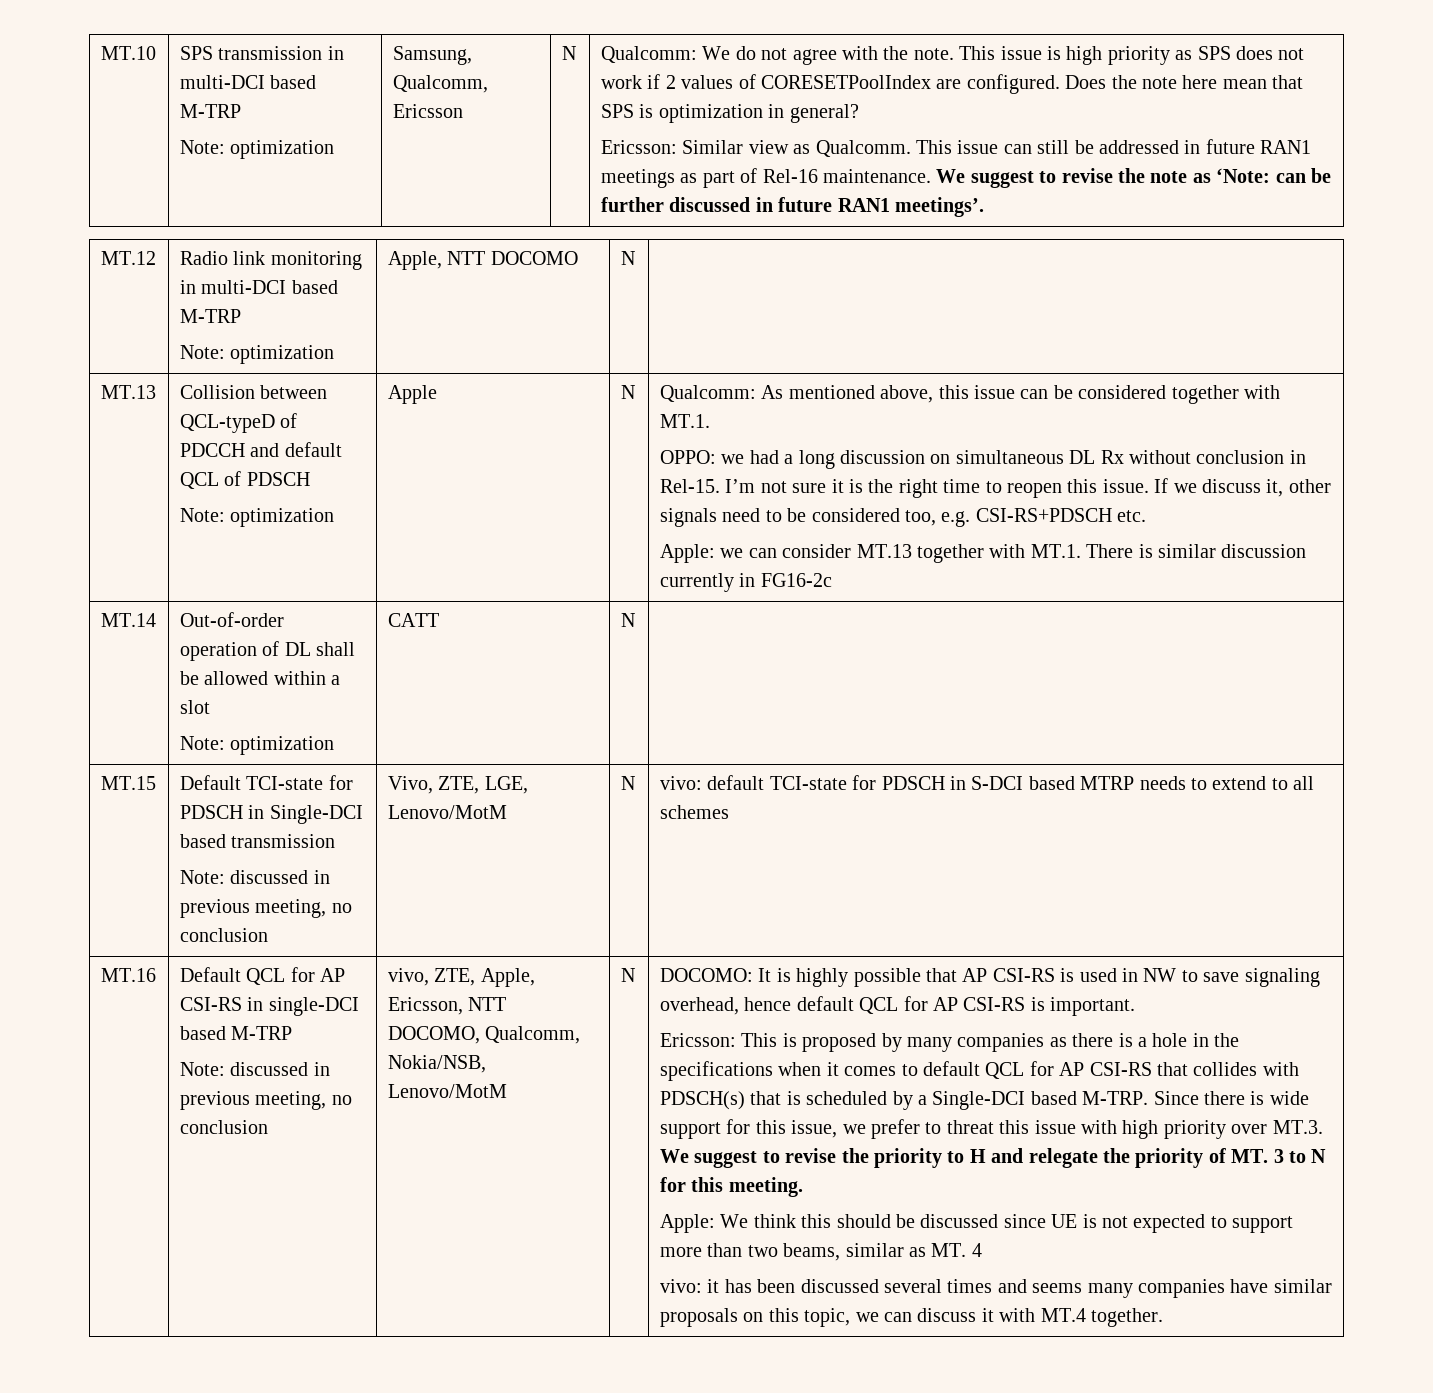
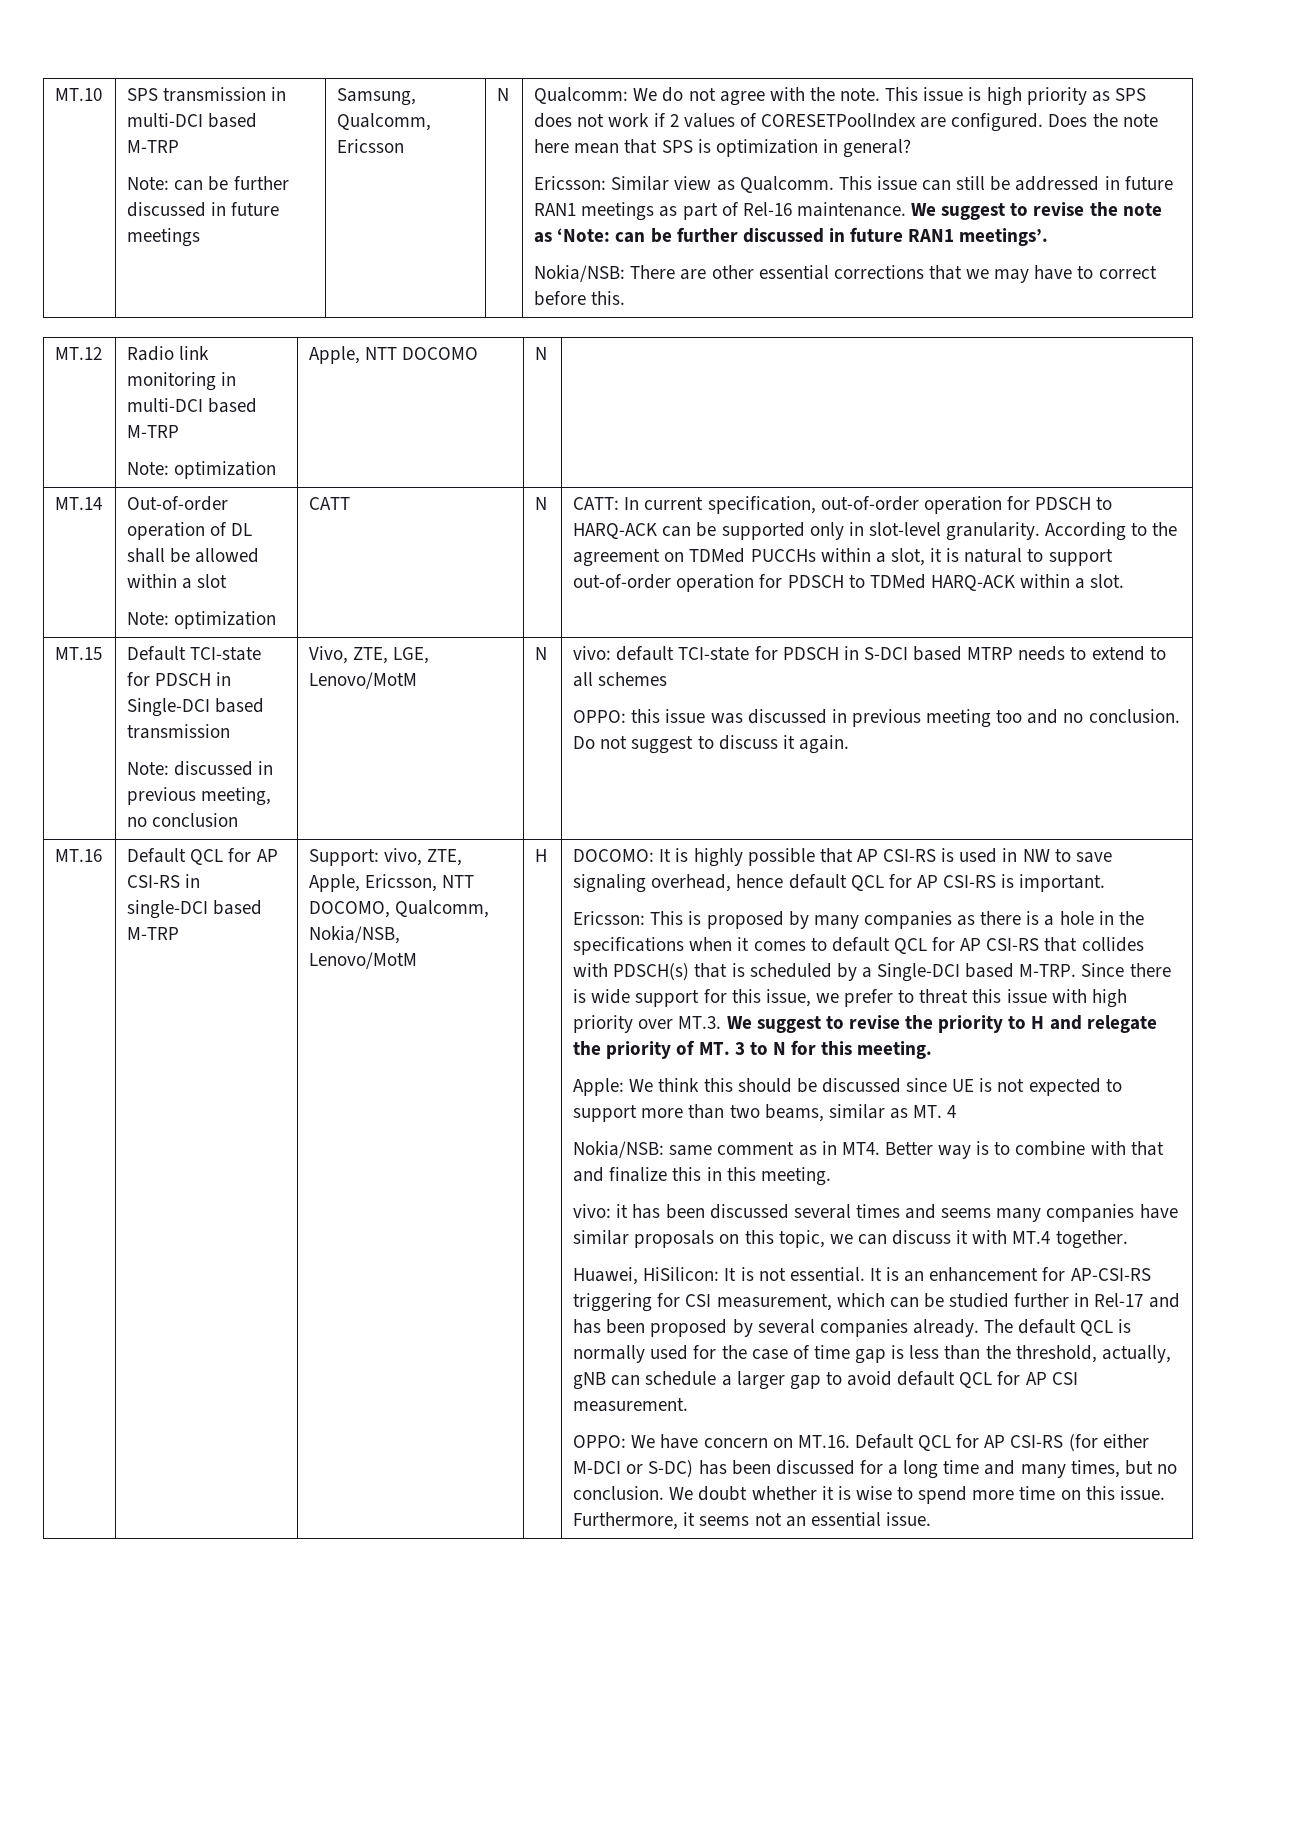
[230,140,335,159] optimization -> [174,176,289,191] [127,202,280,217] [127,228,201,247] can be further discussed in future meetings
(984, 207) none -> [534,265,1157,283] [534,291,626,306] // Nokia/NSB: There are other essential corrections that we may have to correct before this.
[100,385,156,399] [179,385,328,399] [179,413,298,433] [179,442,342,457] [179,471,310,489] [179,508,335,527] [387,385,437,404] [620,385,635,399] [659,385,1280,404] [659,414,710,428] [659,450,1306,469] [659,478,1331,498] [659,508,1147,527] [659,544,1307,563] [659,573,832,592] // MT.13 | Collision between QCL-typeD of PDCCH and default QCL of PDSCH // Note: optimization | Apple | N | Qualcomm: As mentioned above, this issue can be considered together with MT.1. // OPPO: we had a long discussion on simultaneous DL Rx without conclusion in Rel-15. I’m not sure it is the right time to reopen this issue. If we discuss it, other signals need to be considered too, e.g. CSI-RS+PDSCH etc. // Apple: we can consider MT.13 together with MT.1. There is similar discussion currently in FG16-2c -> (548, 353) none
(635, 620) none -> [573,496,1113,514] [573,522,1178,541] [573,548,1113,567] [573,574,1125,592] CATT: In current specification, out-of-order operation for PDSCH to HARQ-ACK can be supported only in slot-level granularity. According to the agreement on TDMed PUCCHs within a slot, it is natural to support out-of-order operation for PDSCH to TDMed HARQ-ACK within a slot.
(729, 812) none -> [573,709,1180,728] [573,735,849,754] // OPPO: this issue was discussed in previous meeting too and no conclusion. Do not suggest to discuss it again.
[179,1062,330,1076] [179,1091,352,1110] [179,1120,268,1134] // Note: discussed in previous meeting, no conclusion | -> [309,849,380,866] | Support:
[620,968,635,982] N -> [535,849,548,862] H
(982, 1250) none -> [573,1141,1164,1159] [573,1167,831,1186] // Nokia/NSB: same comment as in MT4. Better way is to combine with that and finalize this in this meeting.
(1163, 1317) none -> [573,1267,1151,1285] [573,1293,1180,1312] [573,1319,1132,1337] [573,1345,1171,1364] [573,1371,1078,1390] [573,1398,689,1412] [573,1434,1149,1452] [573,1460,1177,1479] [573,1486,1165,1504] [573,1512,931,1530] // Huawei, HiSilicon: It is not essential. It is an enhancement for AP-CSI-RS triggering for CSI measurement, which can be studied further in Rel-17 and has been proposed by several companies already. The default QCL is normally used for the case of time gap is less than the threshold, actually, gNB can schedule a larger gap to avoid default QCL for AP CSI measurement. // OPPO: We have concern on MT.16. Default QCL for AP CSI-RS (for either M-DCI or S-DC) has been discussed for a long time and many times, but no conclusion. We doubt whether it is wise to spend more time on this issue. Furthermore, it seems not an essential issue.

